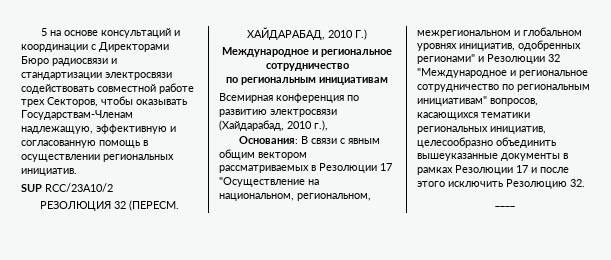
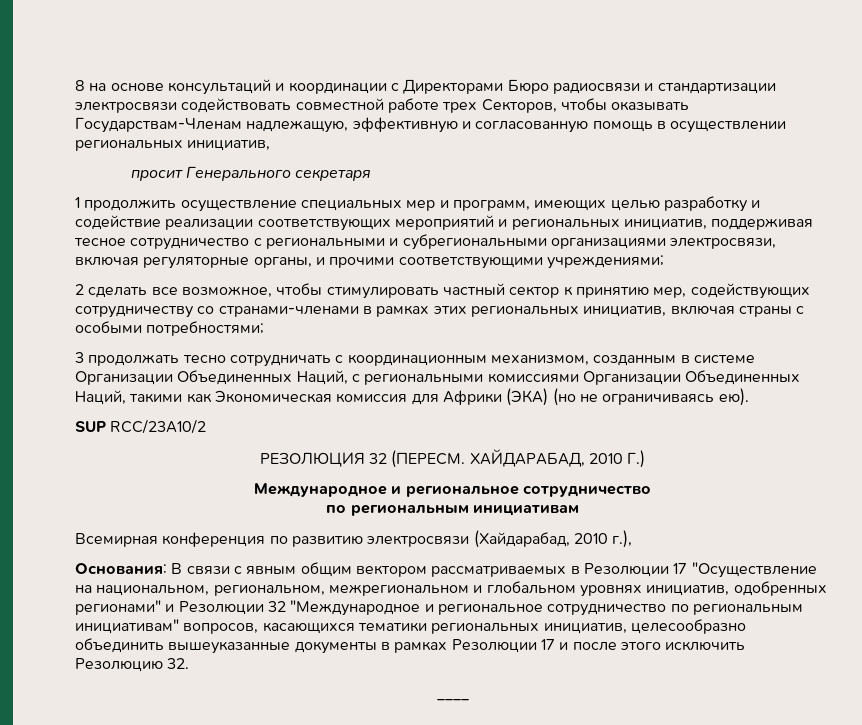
[41,28,48,36] 5 -> [75,80,85,91] 8
[21,168,77,176] инициатив. -> [187,140,271,151] [130,166,372,181] [75,196,761,212] [75,215,814,231] [74,234,777,250] [75,255,664,269] [75,283,810,299] [75,305,805,318] [75,321,265,336] [75,352,755,367] [75,370,801,385] [75,388,749,406] инициатив, // просит Генерального секретаря // 1 продолжить осуществление специальных мер и программ, имеющих целью разработку и содействие реализации соответствующих мероприятий и региональных инициатив, поддерживая тесное сотрудничество с региональными и субрегиональными организациями электросвязи, включая регуляторные органы, и прочими соответствующими учреждениями; // 2 сделать все возможное, чтобы стимулировать частный сектор к принятию мер, содействующих сотрудничеству со странами-членами в рамках этих региональных инициатив, включая страны с особыми потребностями; // 3 продолжать тесно сотрудничать с координационным механизмом, созданным в системе Организации Объединенных Наций, с региональными комиссиями Организации Объединенных Наций, такими как Экономическая комиссия для Африки (ЭКА) (но не ограничиваясь ею).

